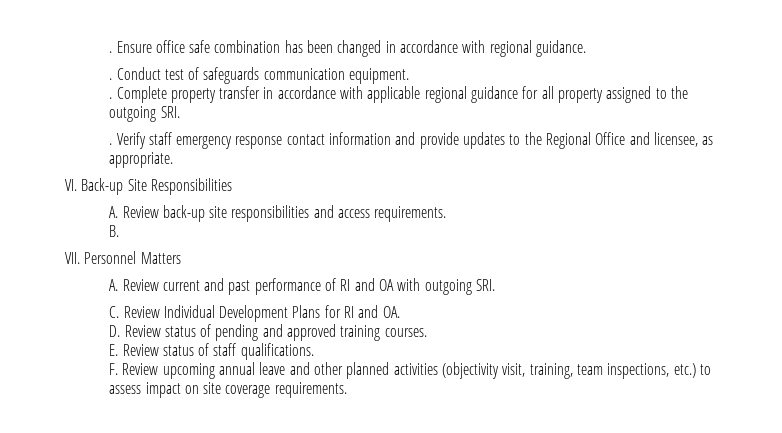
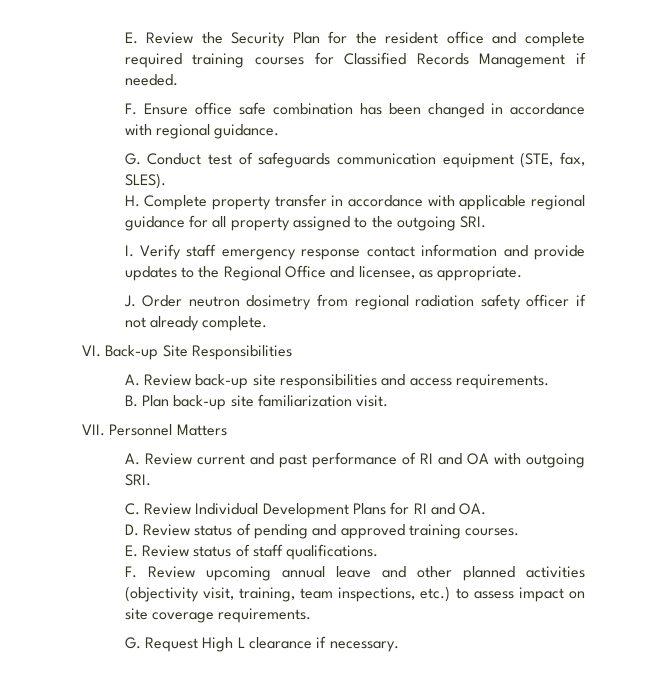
[109,51,113,53] . -> [124,31,585,47] [124,52,587,68] [124,74,178,86] [124,103,137,115] E. Review the Security Plan for the resident office and complete required training courses for Classified Records Management if needed. // F.
[109,78,113,80] . -> [124,153,141,165] G.
[349,68,410,84] [109,97,113,99] equipment. // . -> [442,152,585,168] [124,173,166,189] [124,195,140,207] equipment (STE, fax, SLES). // H.
[109,143,113,145] . -> [124,245,134,257] I.
(174, 160) none -> [123,294,586,310] [124,316,268,331] // J. Order neutron dosimetry from regional radiation safety officer if not already complete.
(120, 231) none -> [141,394,389,410] Plan back-up site familiarization visit.
(347, 390) none -> [124,636,399,652] // G. Request High L clearance if necessary.

